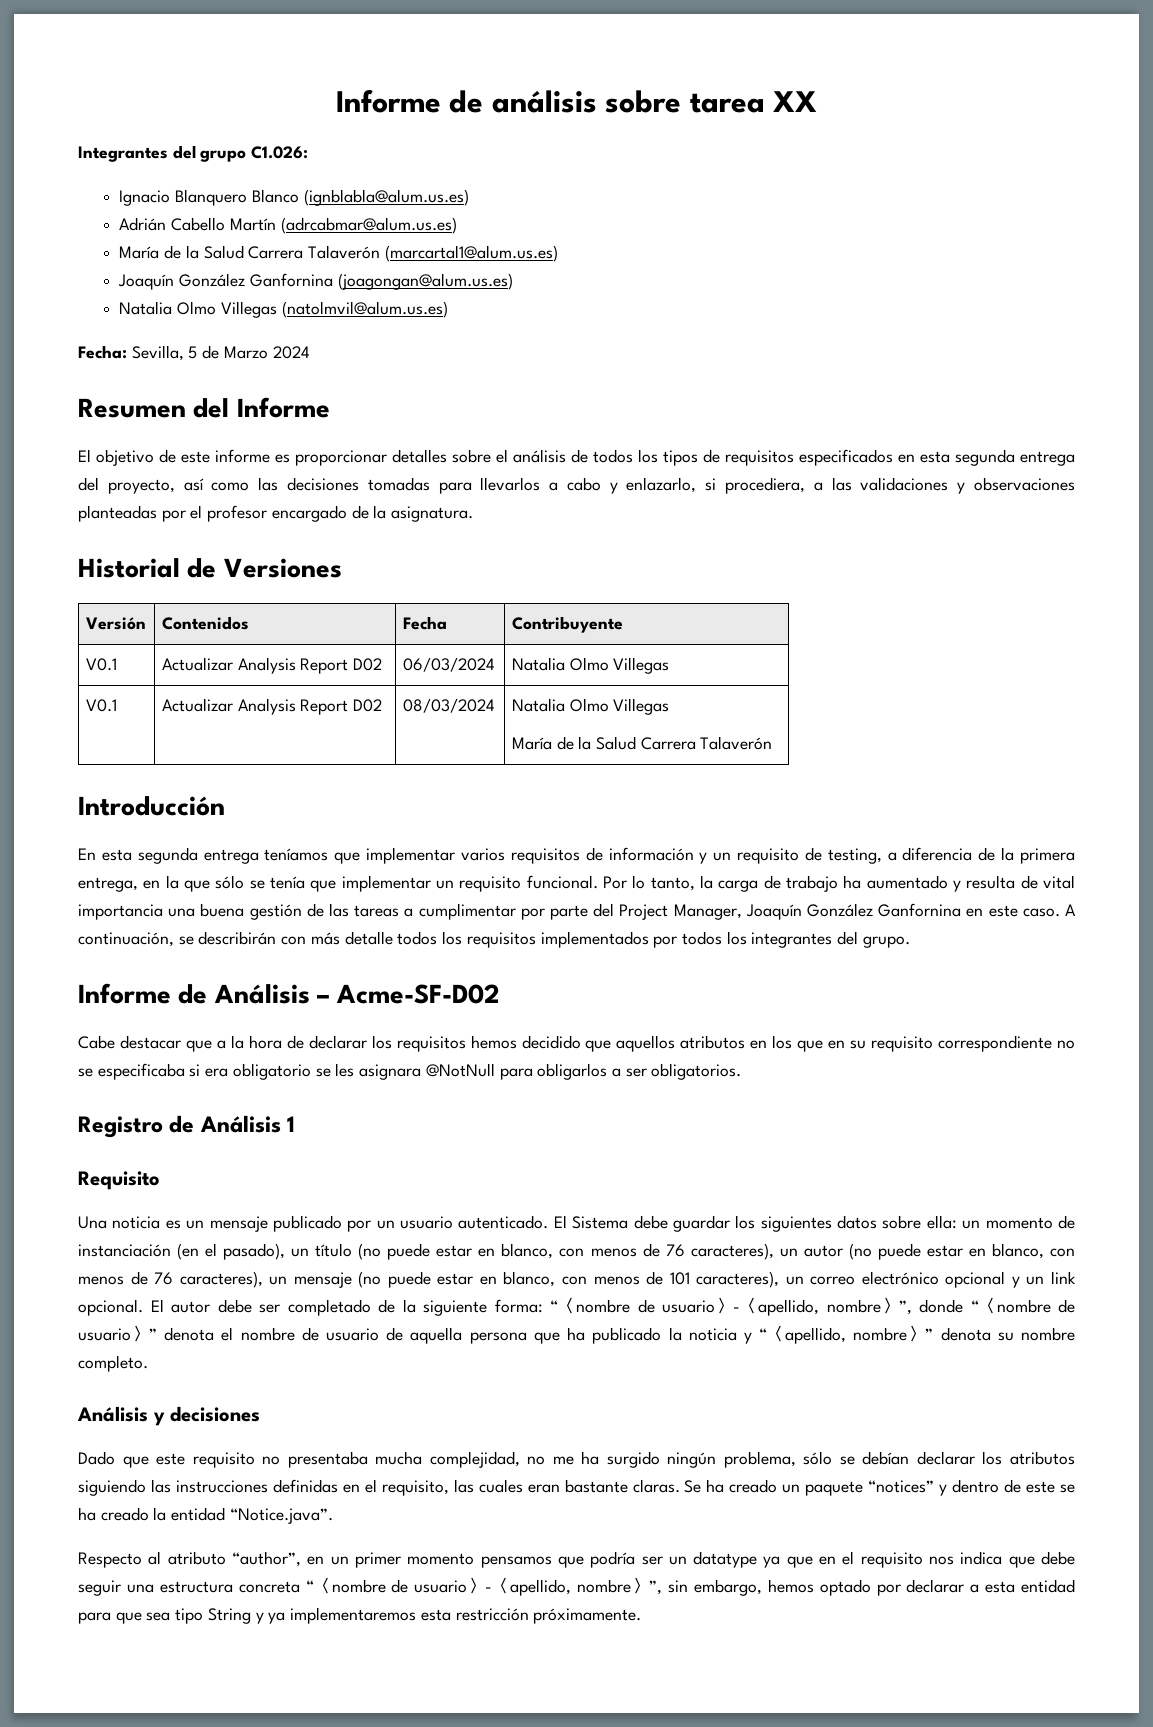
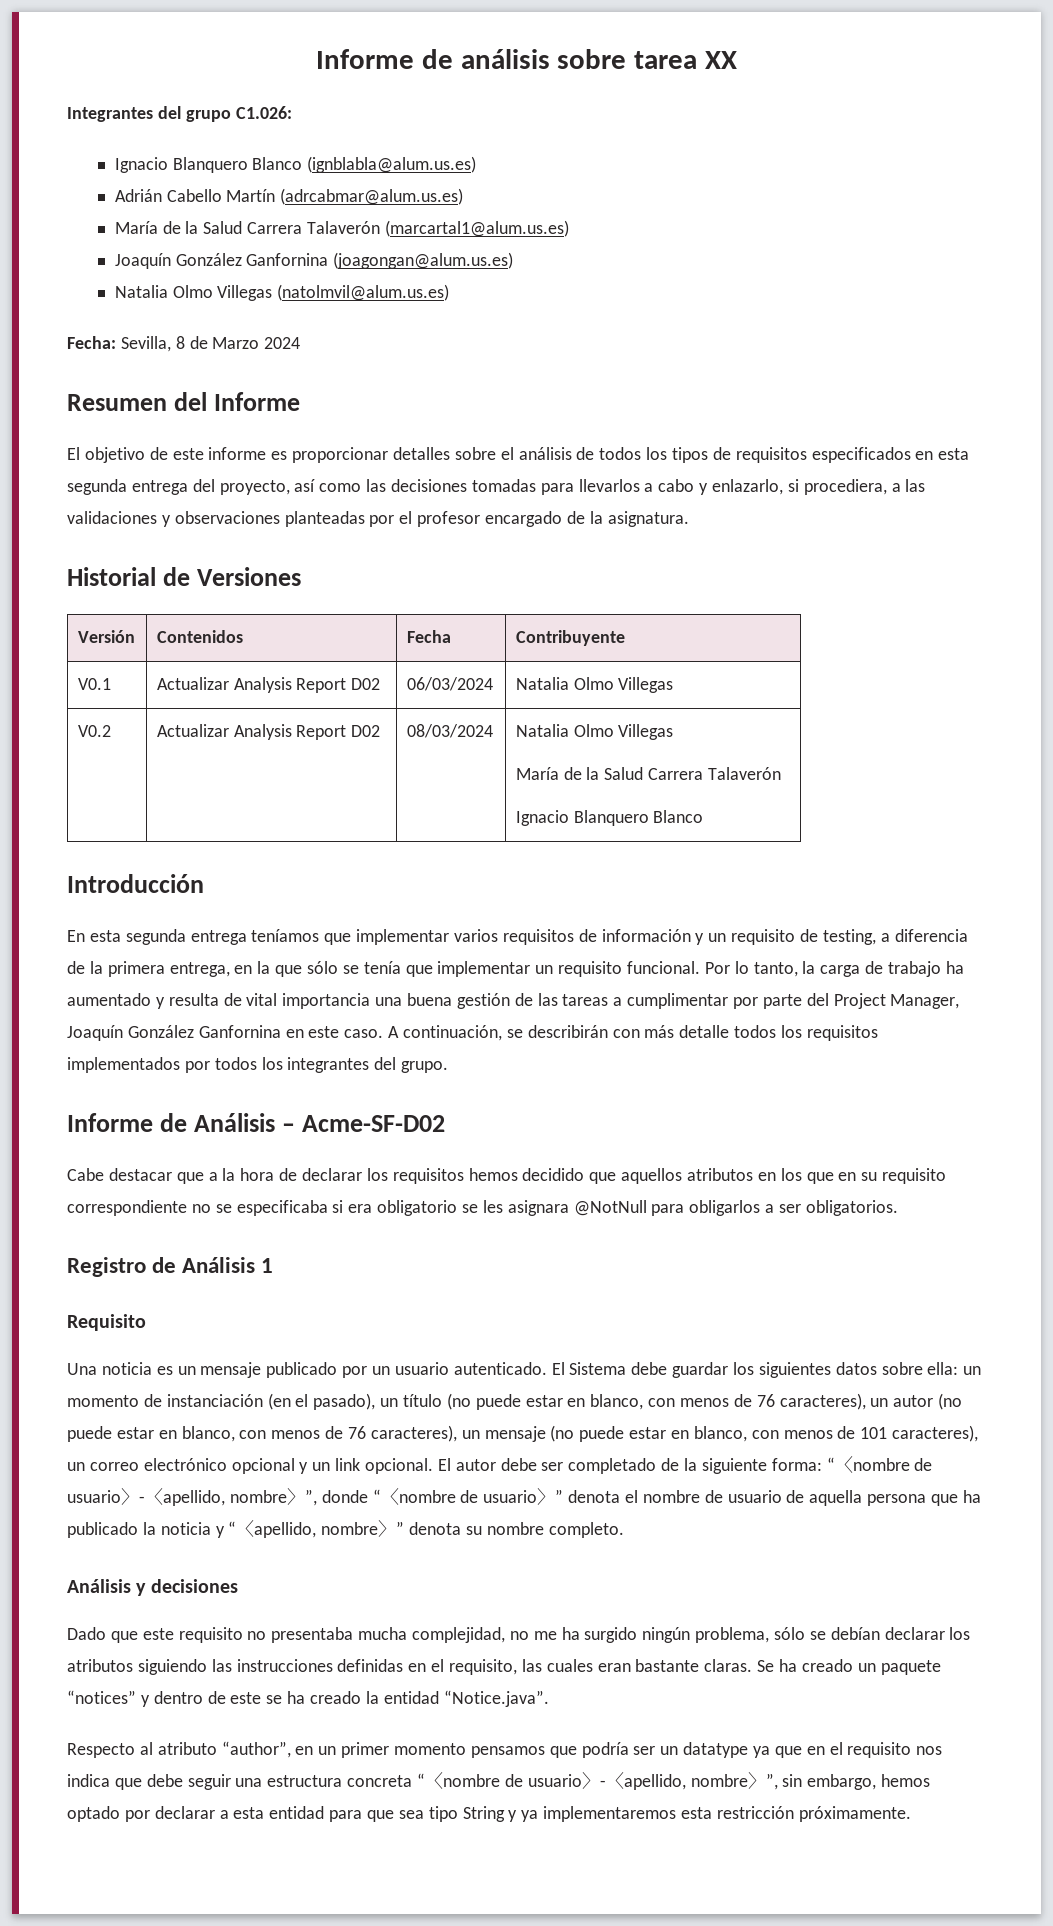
[188,346,198,359] 5 -> [175,336,185,349] 8
[85,699,117,712] V0.1 -> [77,725,111,737] V0.2
(773, 743) none -> [515,810,704,826] // Ignacio Blanquero Blanco

